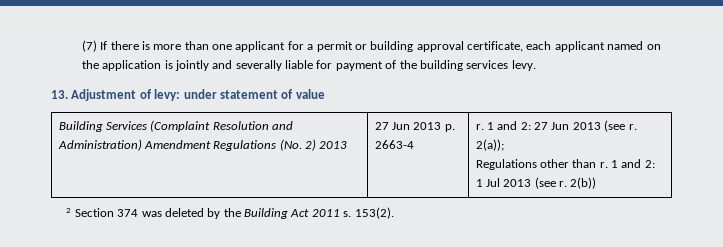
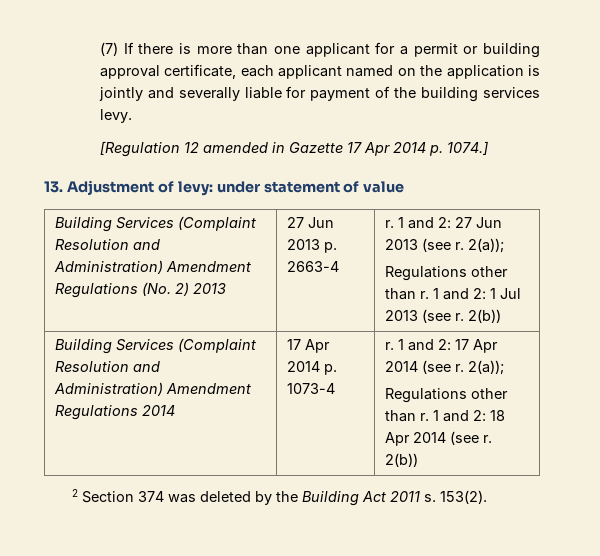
(536, 65) none -> [99,141,488,157] // [Regulation 12 amended in Gazette 17 Apr 2014 p. 1074.]
(597, 183) none -> [55,338,257,354] [55,361,161,372] [54,382,252,396] [55,405,176,420] [287,339,331,353] [287,361,338,375] [287,383,336,394] [385,339,499,353] [385,360,505,375] [385,388,509,403] [385,410,506,422] [385,431,493,446] [385,453,419,467] // Building Services (Complaint Resolution and Administration) Amendment Regulations 2014 | 17 Apr 2014 p. 1073-4 | r. 1 and 2: 17 Apr 2014 (see r. 2(a)); // Regulations other than r. 1 and 2: 18 Apr 2014 (see r. 2(b))

